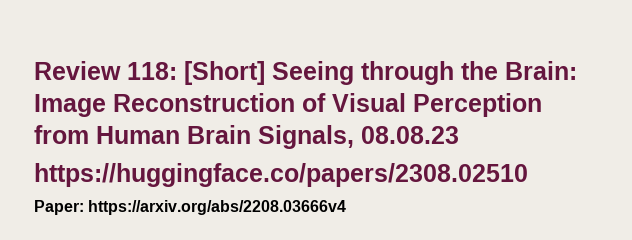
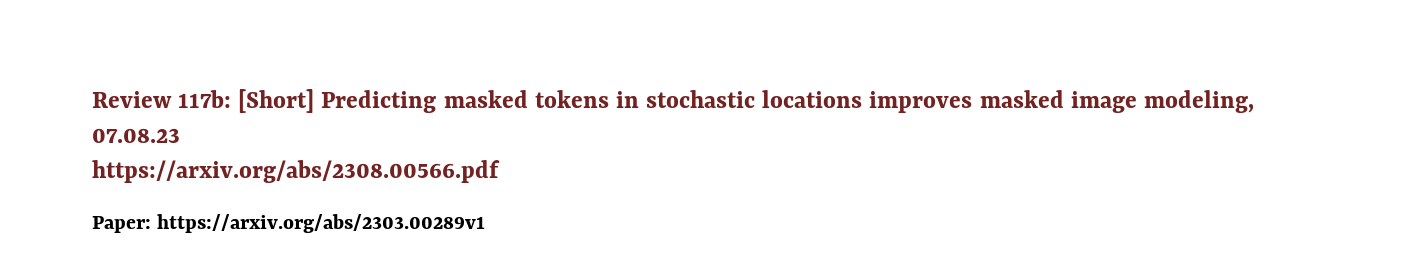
[127,61,577,85] [34,93,542,117] [34,125,459,149] [34,163,528,187] 118: [Short] Seeing through the Brain: Image Reconstruction of Visual Perception from Human Brain Signals, 08.08.23 // https://huggingface.co/papers/2308.02510 -> [178,89,1254,113] [92,128,180,143] [92,160,500,183] 117b: [Short] Predicting masked tokens in stochastic locations improves masked image modeling, 07.08.23 // https://arxiv.org/abs/2308.00566.pdf
[88,200,347,215] https://arxiv.org/abs/2208.03666v4 -> [157,214,486,233] https://arxiv.org/abs/2303.00289v1

